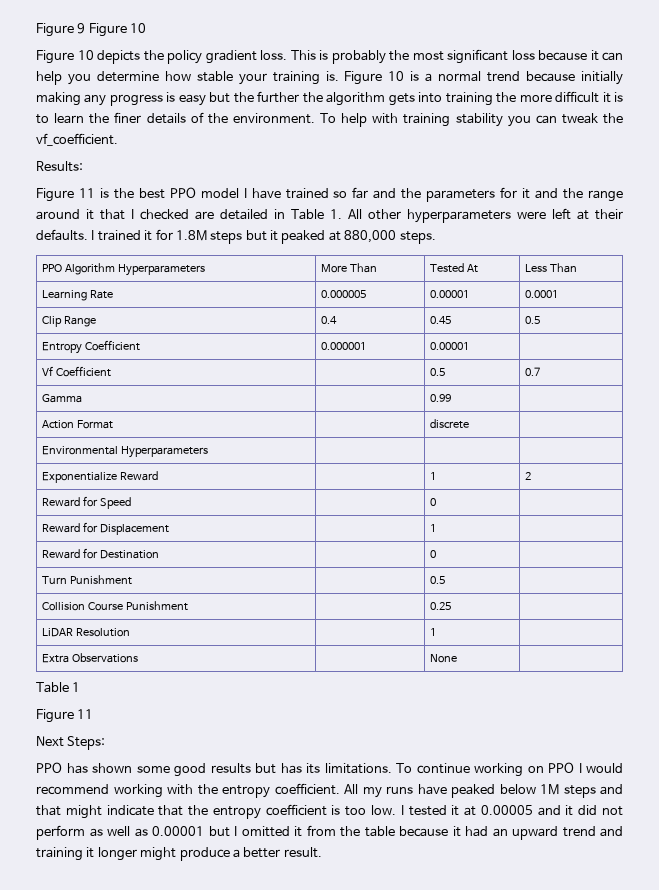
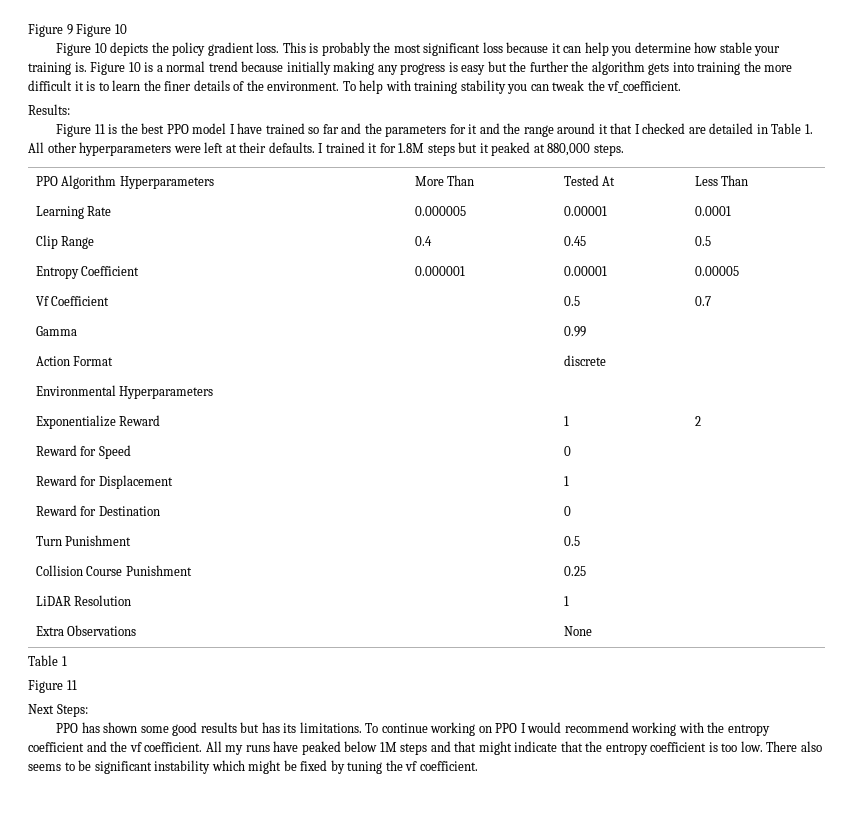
(469, 346) none -> [694,266,739,276] 0.00005
(270, 791) none -> [28,741,142,752] coefficient and the vf
[400,805,623,816] [36,825,623,840] [36,847,322,861] I tested it at 0.00005 and it did not perform as well as 0.00001 but I omitted it from the table because it had an upward trend and training it longer might produce a better result. -> [766,741,822,752] [28,760,478,774] There also seems to be significant instability which might be fixed by tuning the vf coefficient.

